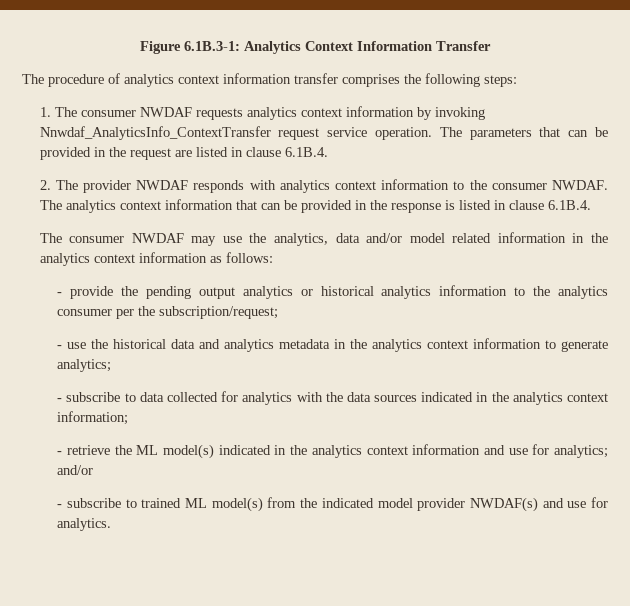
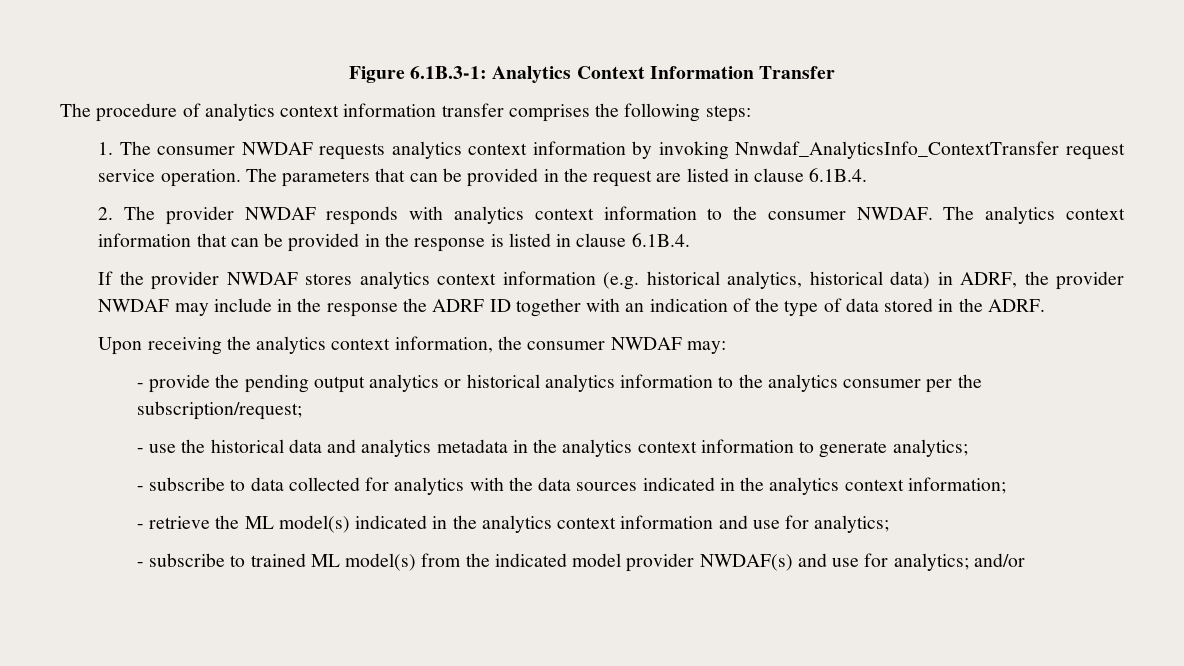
[39,232,608,246] [39,252,273,266] The consumer NWDAF may use the analytics, data and/or model related information in the analytics context information as follows: -> [98,271,1125,290] [98,298,1045,317] [98,336,726,355] If the provider NWDAF stores analytics context information (e.g. historical analytics, historical data) in ADRF, the provider NWDAF may include in the response the ADRF ID together with an indication of the type of data stored in the ADRF. // Upon receiving the analytics context information, the consumer NWDAF may:
[57,465,94,475] and/or -> (890, 524) none
[57,518,112,531] analytics. -> [893,553,1026,571] analytics; and/or

